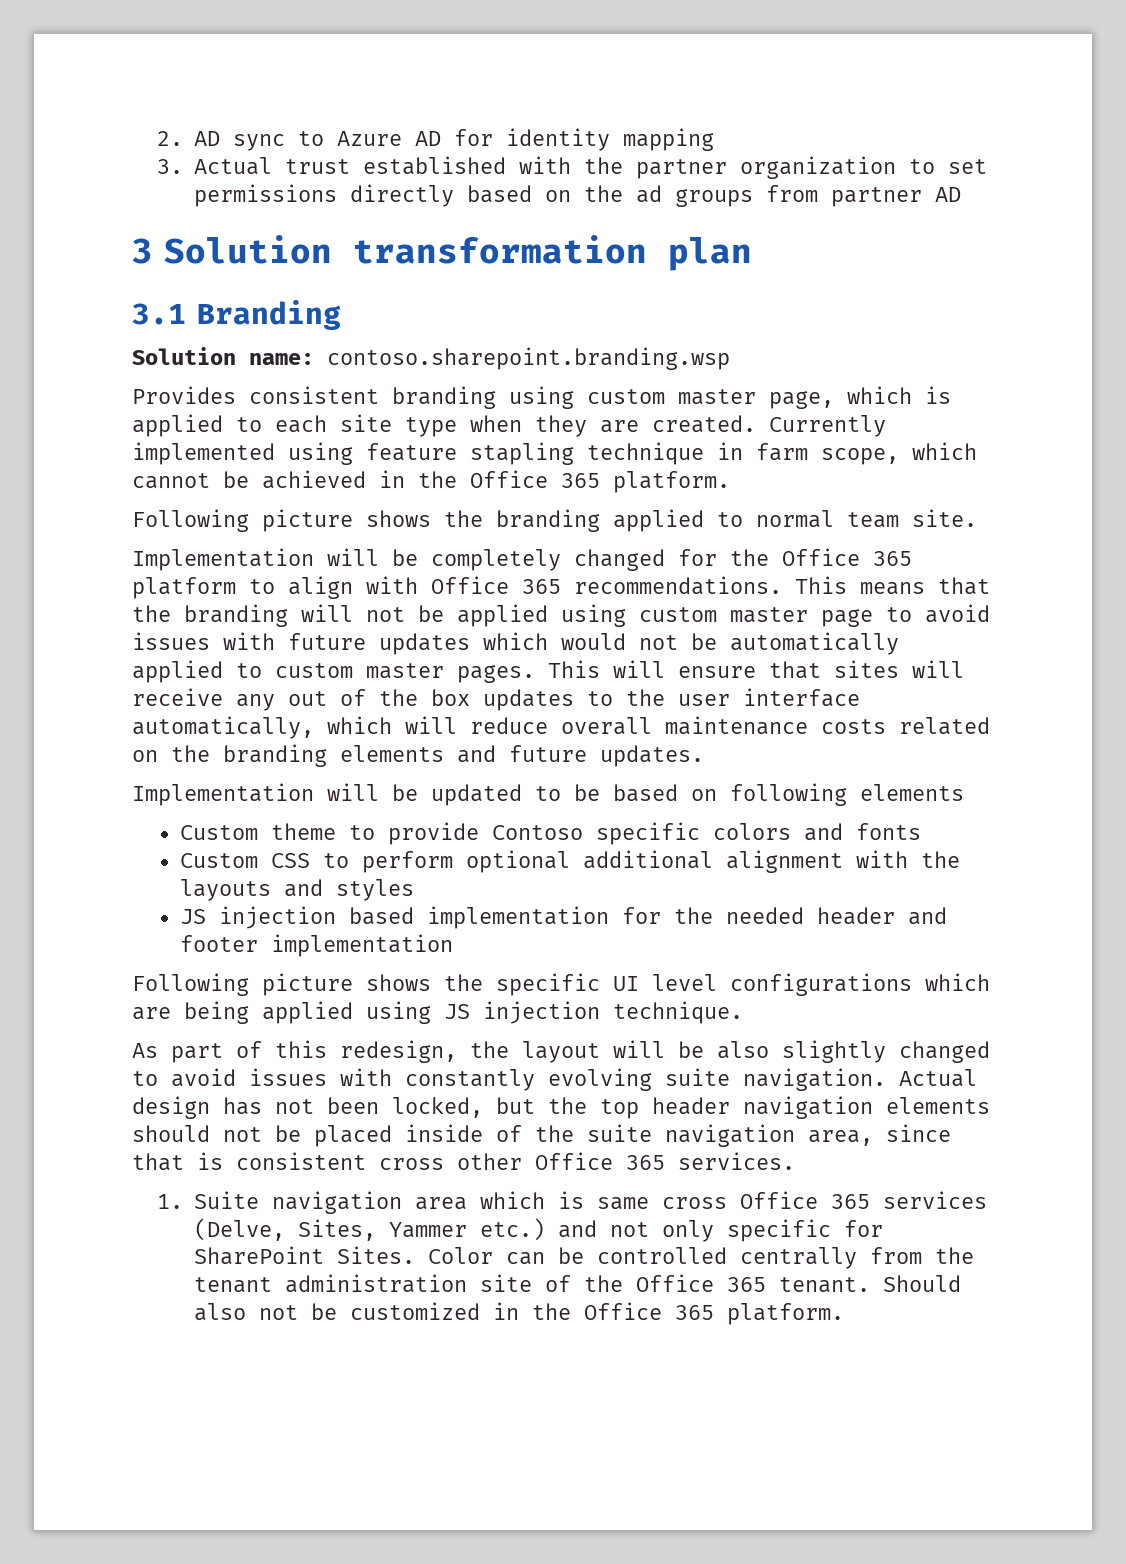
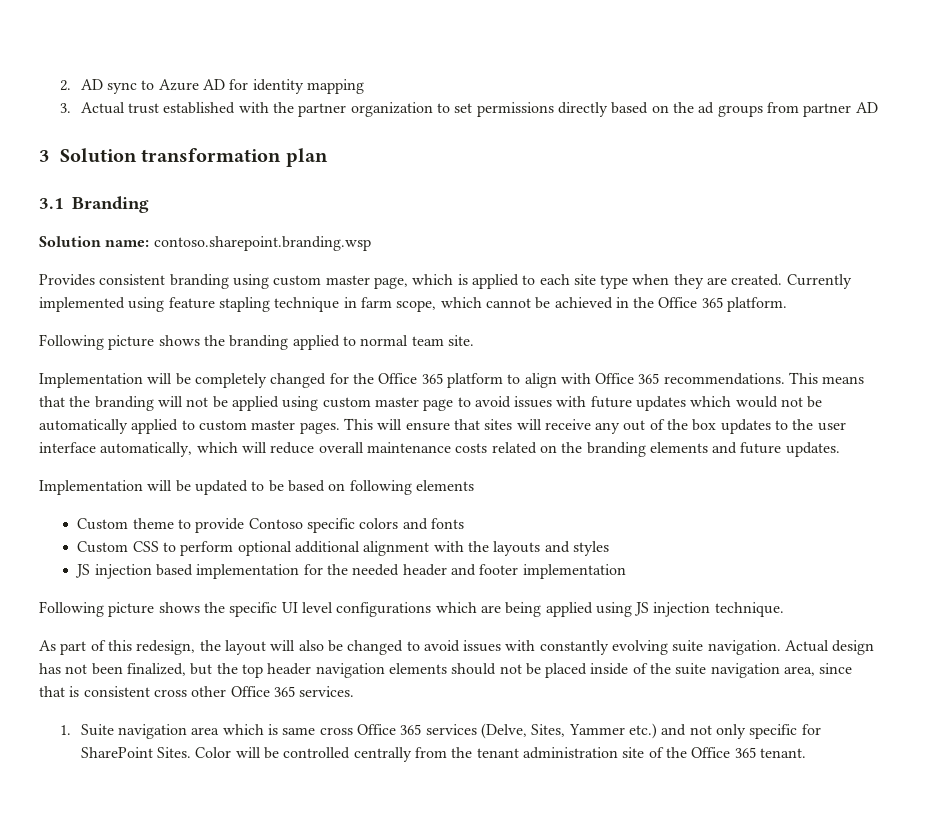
[678,1040,886,1063] be also slightly -> [298,640,343,652] also be
[392,1097,483,1118] locked, -> [126,663,186,676] finalized,
[505,1252,545,1265] can -> [235,747,261,758] will
[882,1275,961,1292] [193,1302,844,1325] Should also not be customized in the Office 365 platform. -> (806, 753) none

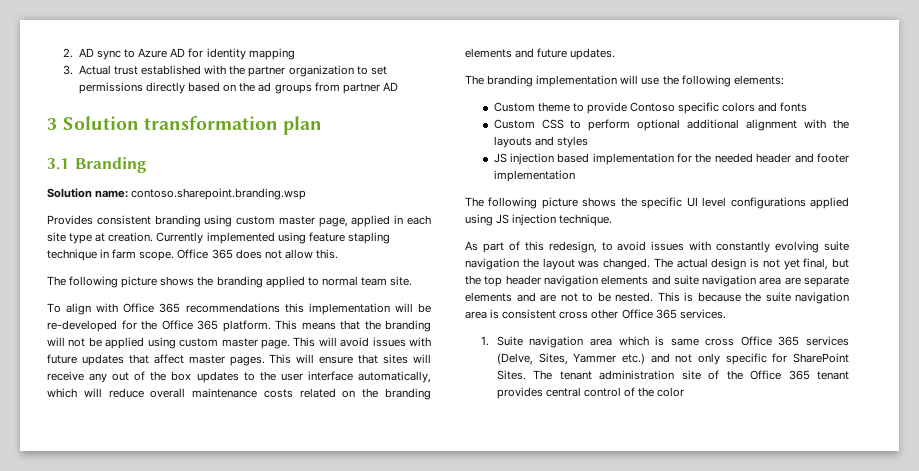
[412,274,783,289] which is applied to each site type when they are created. -> [351,215,431,227] [47,232,154,244] applied in each site type at creation.
[396,297,788,312] [39,334,104,350] scope, which cannot be achieved in the Office 365 platform. // Following -> [139,249,338,261] [47,276,119,288] scope. Office 365 does not allow this. // The following
[39,373,785,388] Implementation will be completely changed for the Office 365 platform to align with Office 365 recommendations. -> [47,303,431,315] [47,320,271,332] To align with Office 365 recommendations this implementation will be re-developed for the Office 365 platform.
[423,397,471,411] page to -> [260,337,337,349] page. This will
[690,396,823,408] [39,419,247,434] which would not be automatically applied to custom -> [128,354,184,364] that affect
[39,480,474,495] Implementation will be updated to be based on following elements -> [465,75,784,87] The branding implementation will use the following elements:
[39,601,104,617] Following -> [465,197,538,209] The following
[435,602,542,617] which are being -> (806, 203) none
[199,640,404,655] the layout will also be changed -> (597, 247) none
[707,640,875,655] [39,663,186,676] navigation. Actual design has not been finalized, -> [465,258,829,270] navigation the layout was changed. The actual design is not yet final,
[451,663,853,678] [39,686,65,697] should not be placed inside of the suite navigation area, since that -> [651,275,849,287] [465,292,849,304] [465,311,487,319] and suite navigation area are separate elements and are not to be nested. This is because the suite navigation area
[195,747,473,762] Color will be controlled centrally from the -> [533,370,553,380] The
[759,748,806,758] tenant. -> [817,371,849,380] [496,387,685,399] tenant provides central control of the color

